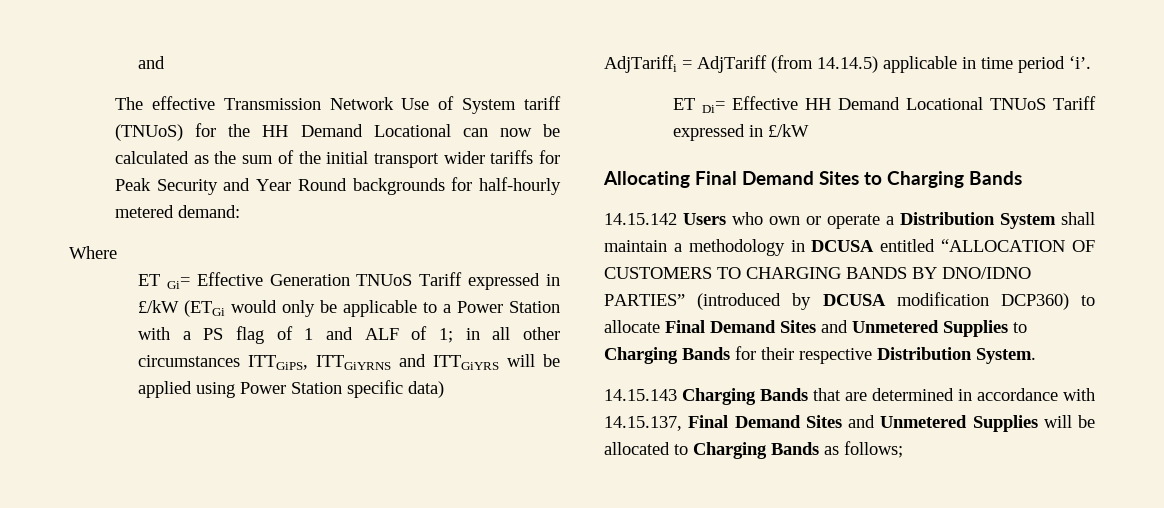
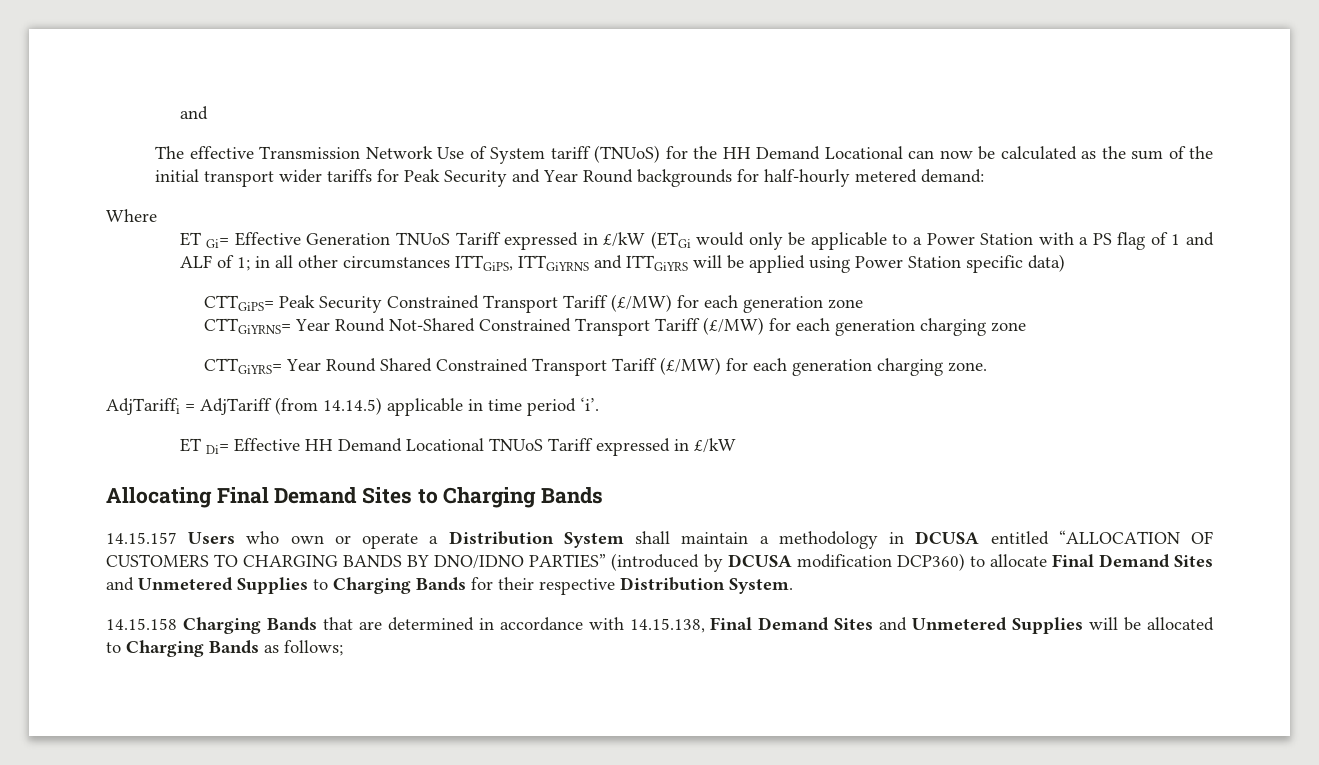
(445, 389) none -> [204,294,864,313] [204,317,1027,336] [204,357,988,376] // CTTGiPS= Peak Security Constrained Transport Tariff (£/MW) for each generation zone // CTTGiYRNS= Year Round Not-Shared Constrained Transport Tariff (£/MW) for each generation charging zone // CTTGiYRS= Year Round Shared Constrained Transport Tariff (£/MW) for each generation charging zone.
[604,213,677,225] 14.15.142 -> [106,532,177,544] 14.15.157
[604,389,677,401] 14.15.143 -> [106,618,177,630] 14.15.158
[604,416,682,431] 14.15.137, -> [629,618,705,633] 14.15.138,

